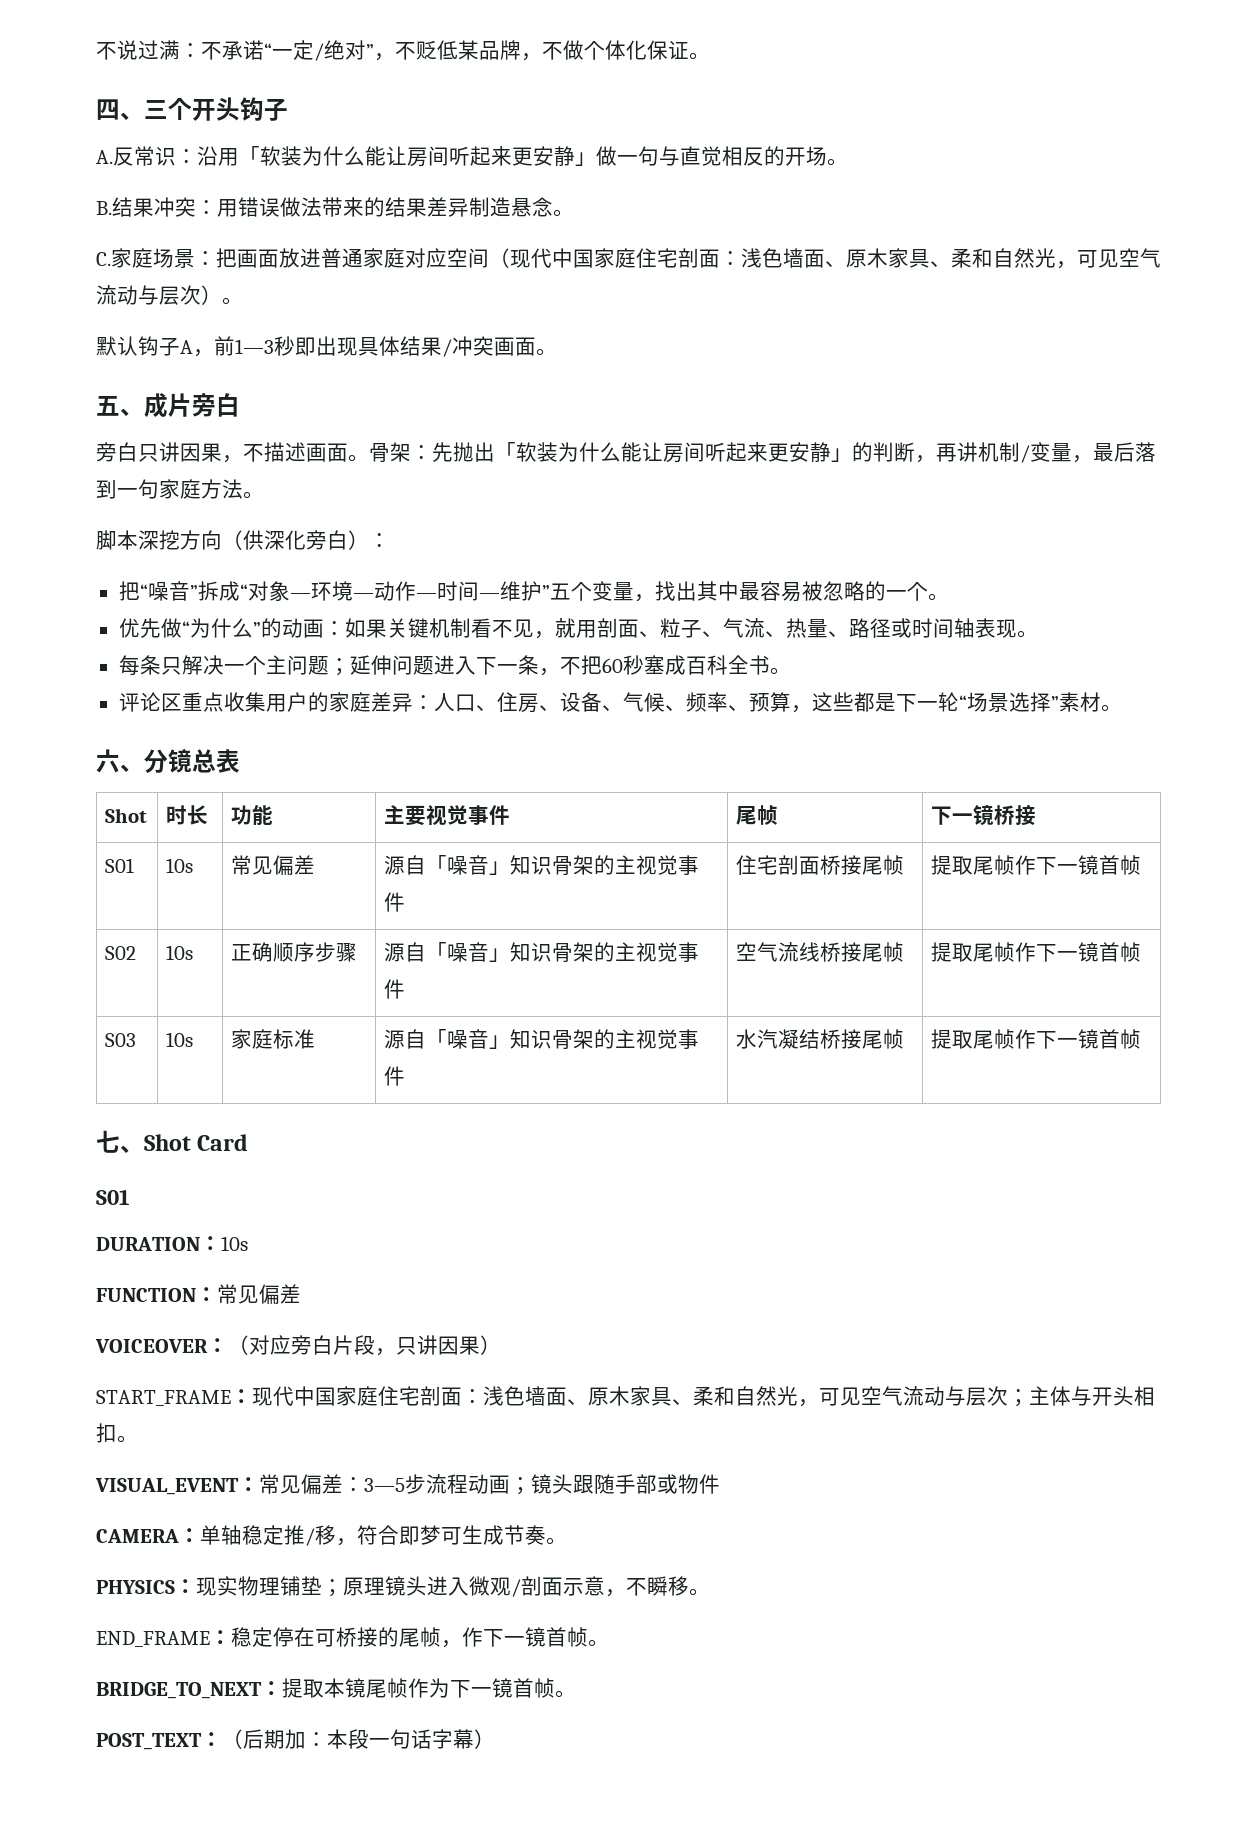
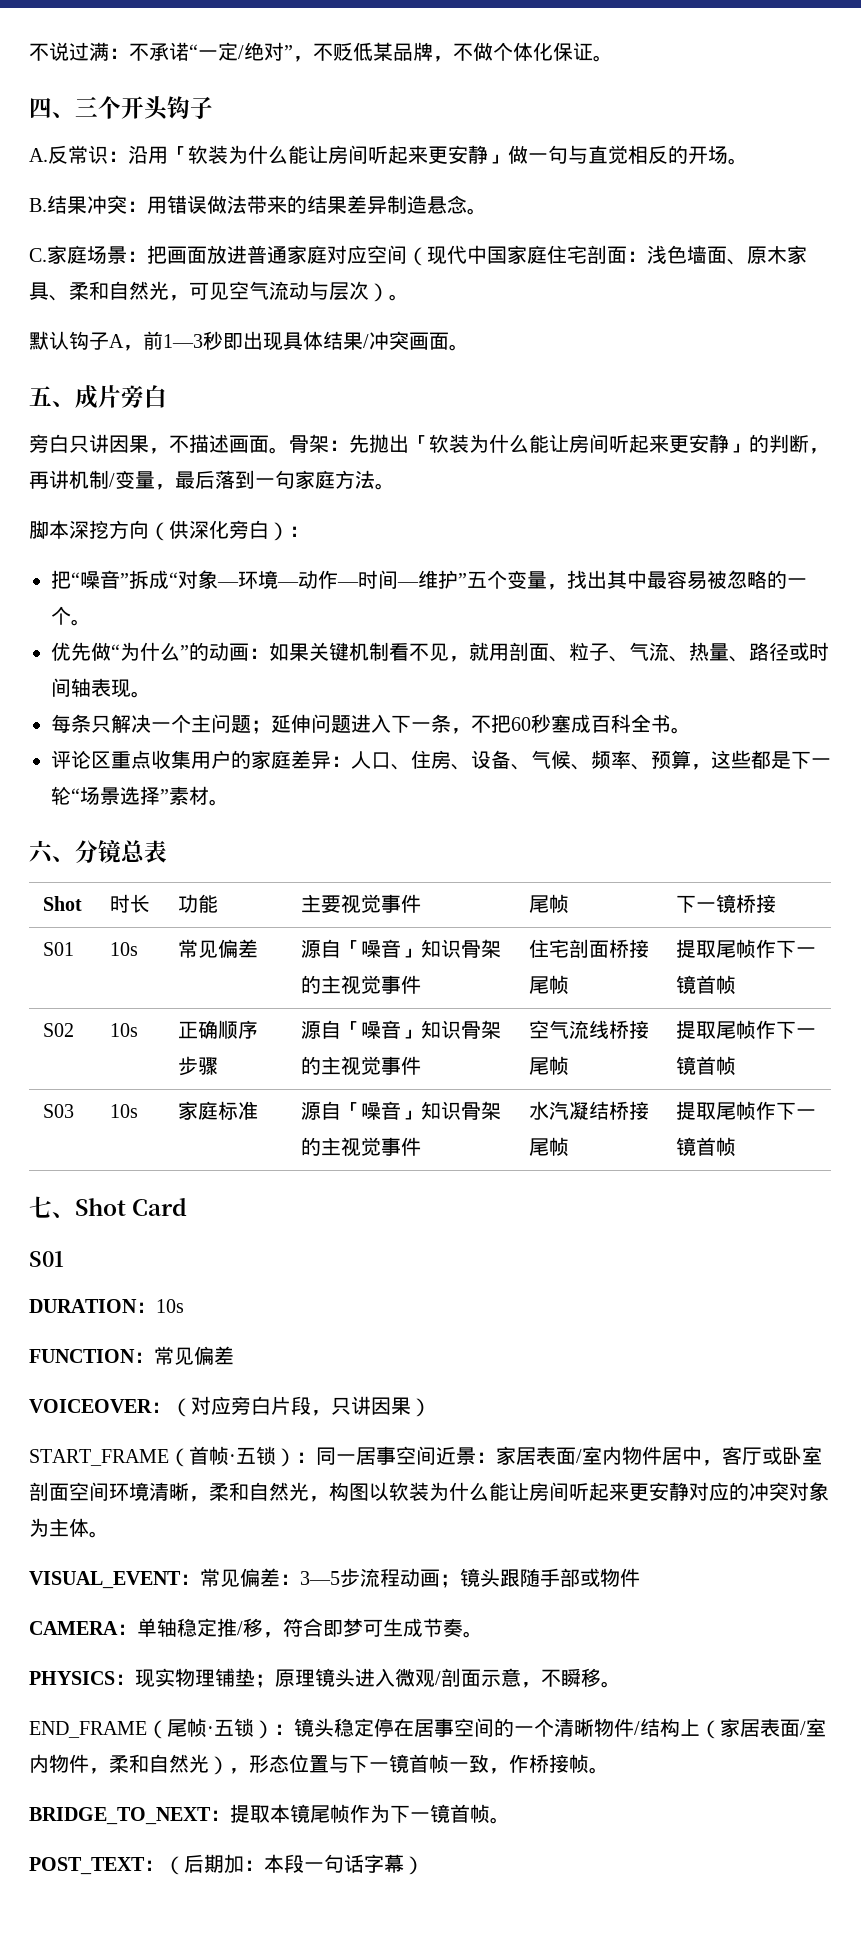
[231,1386,1155,1407] [96,1423,117,1443] ：现代中国家庭住宅剖面：浅色墙面、原木家具、柔和自然光，可见空气流动与层次；主体与开头相扣 -> [169,1446,822,1467] [29,1482,829,1502] [29,1518,89,1537] （首帧·五锁）：同一居事空间近景：家居表面/室内物件居中，客厅或卧室剖面空间环境清晰，柔和自然光，构图以软装为什么能让房间听起来更安静对应的冲突对象为主体
[210,1627,567,1648] ：稳定停在可桥接的尾帧，作下一镜首 -> [147,1718,826,1739] [29,1754,569,1775] （尾帧·五锁）：镜头稳定停在居事空间的一个清晰物件/结构上（家居表面/室内物件，柔和自然光），形态位置与下一镜首帧一致，作桥接

